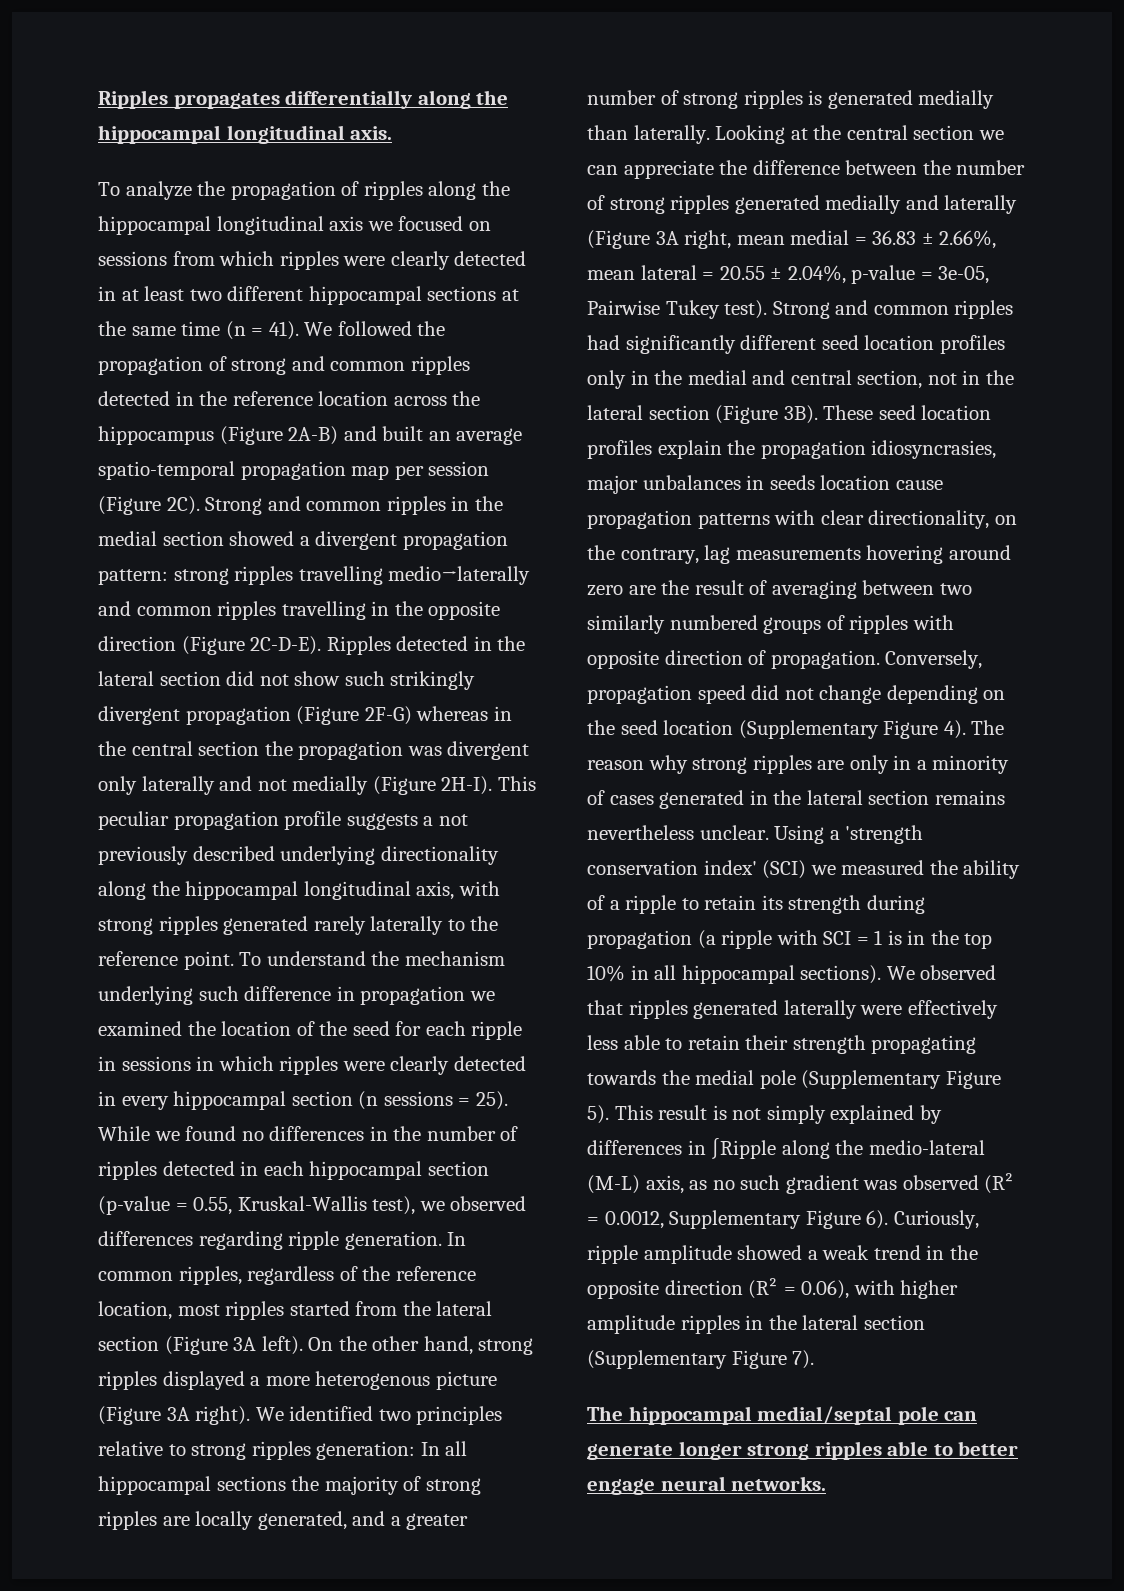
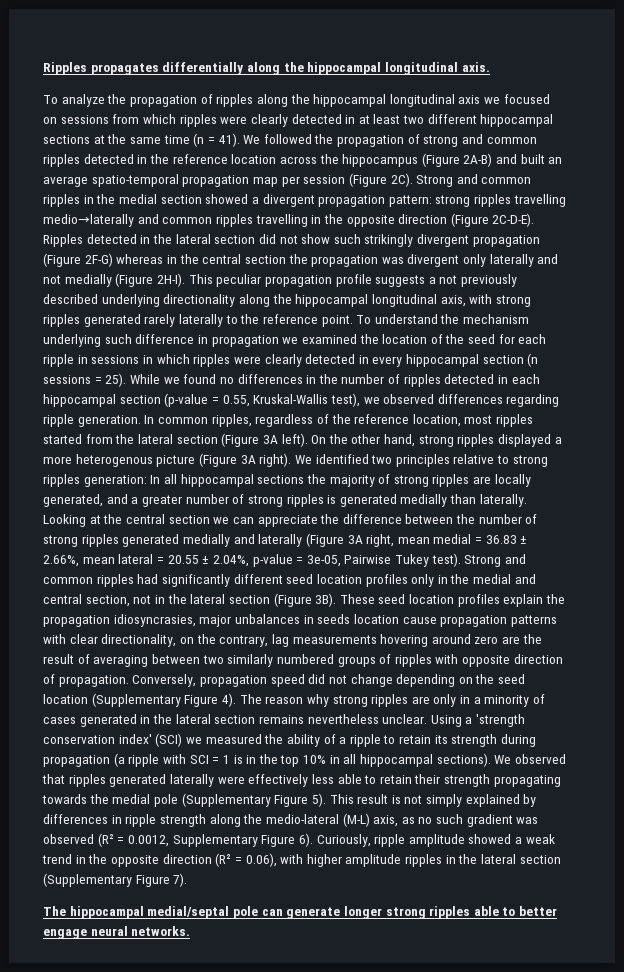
[711,1138,777,1159] ∫Ripple -> [125,814,206,827] ripple strength

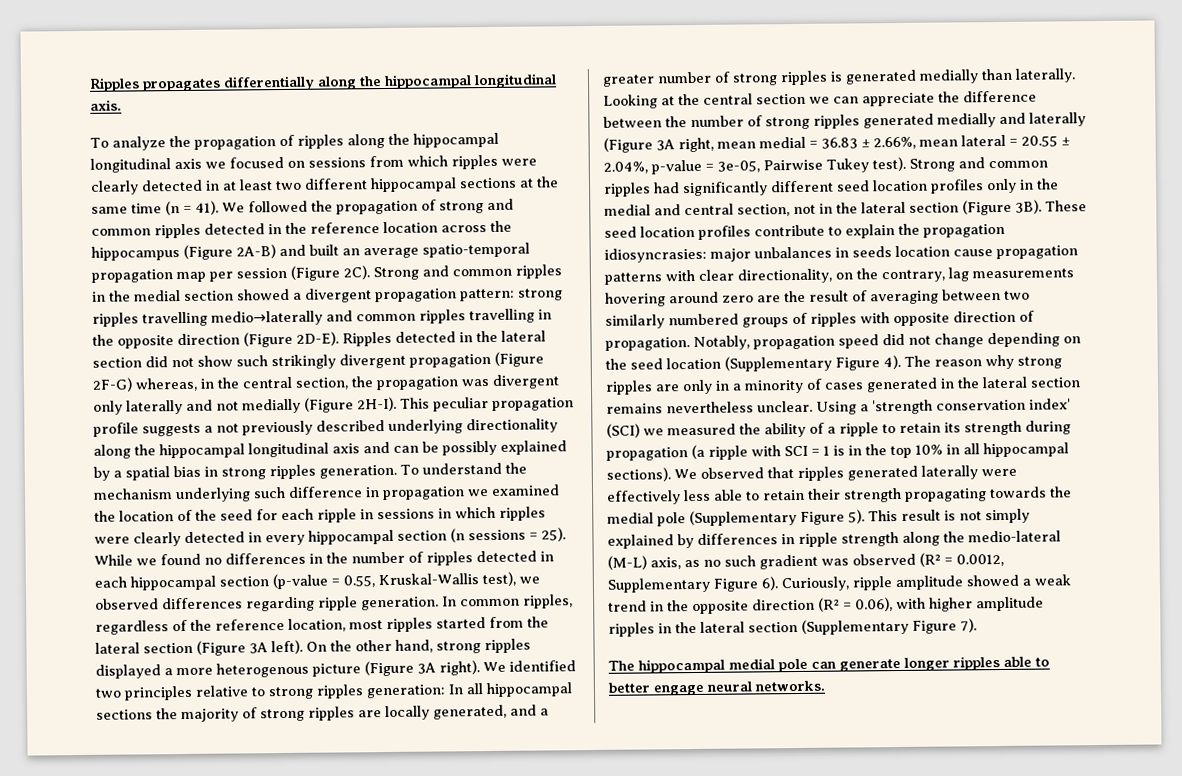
[492,213,535,227] 2C-D-E). -> [296,331,339,346] 2D-E).
[116,254,164,264] whereas -> [135,377,198,392] whereas,
[244,255,286,264] section -> [295,377,349,390] section,
[440,294,531,307] [43,314,353,327] axis, with strong ripples generated rarely laterally to the reference point. -> [332,440,567,456] [93,464,397,481] axis and can be possibly explained by a spatial bias in strong ripples generation.
(500, 600) none -> [754,224,842,237] contribute to
[113,614,196,627] idiosyncrasies, -> [604,247,707,263] idiosyncrasies:
[132,674,197,687] Conversely, -> [693,335,750,350] Notably,
[147,906,230,919] medial/septal -> [728,658,775,670] medial
[385,907,426,919] strong -> (950, 664) none

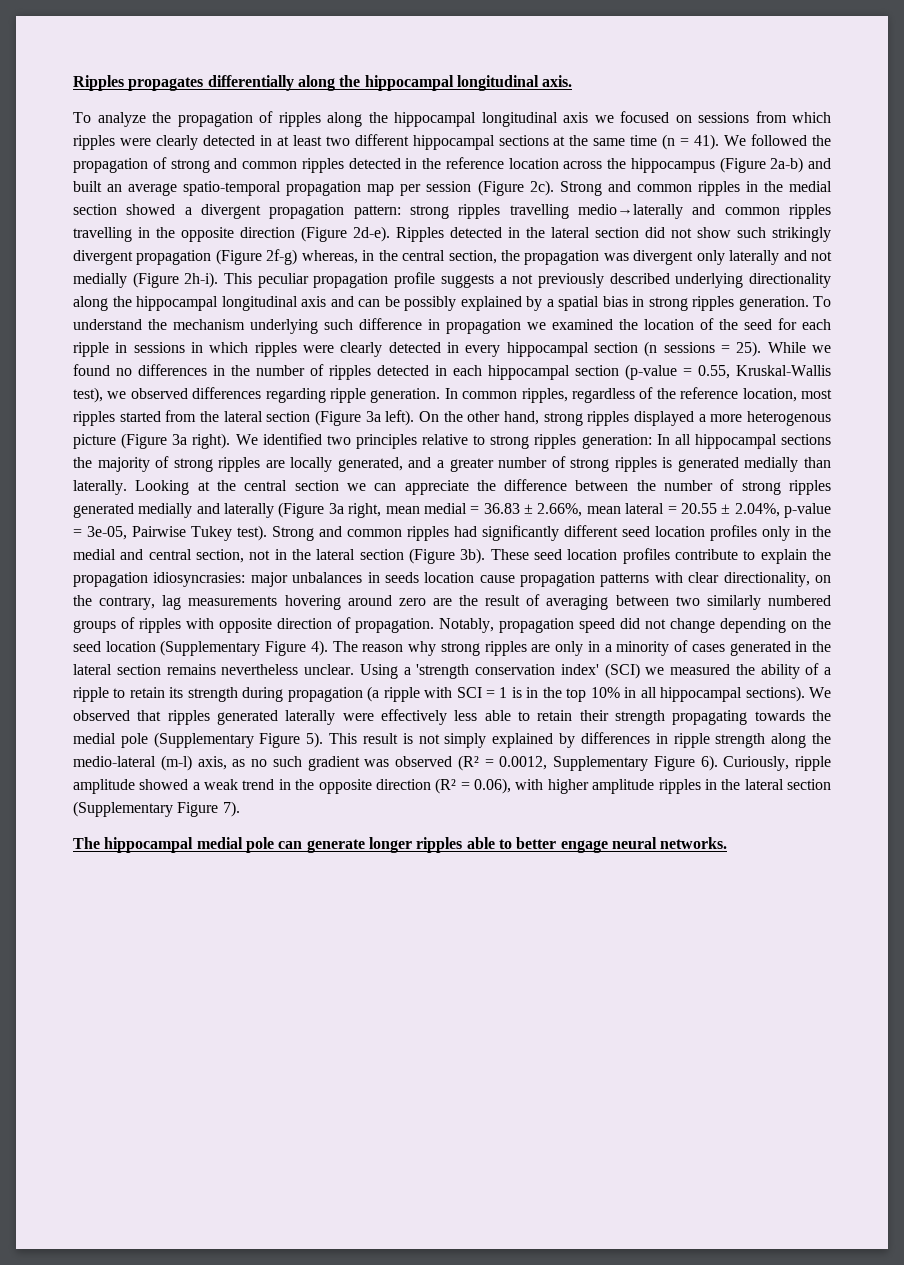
[236,244,276,259] 2A-B) -> [770,157,804,173] 2a-b)
[343,265,370,280] 2C). -> [529,180,554,196] 2c).
[296,331,339,346] 2D-E). -> [353,226,390,242] 2d-e).
[92,377,133,392] 2F-G) -> [266,249,298,265] 2f-g)
[357,396,397,412] 2H-I). -> [184,272,219,288] 2h-i).
[249,642,268,654] 3A -> [365,411,381,422] 3a
[417,662,436,674] 3A -> [172,434,188,445] 3a
[656,139,675,151] 3A -> [328,503,344,514] 3a
[1015,199,1042,214] 3B). -> [460,548,486,564] 3b).
[607,555,647,570] (M-L) -> [160,755,192,771] (m-l)

